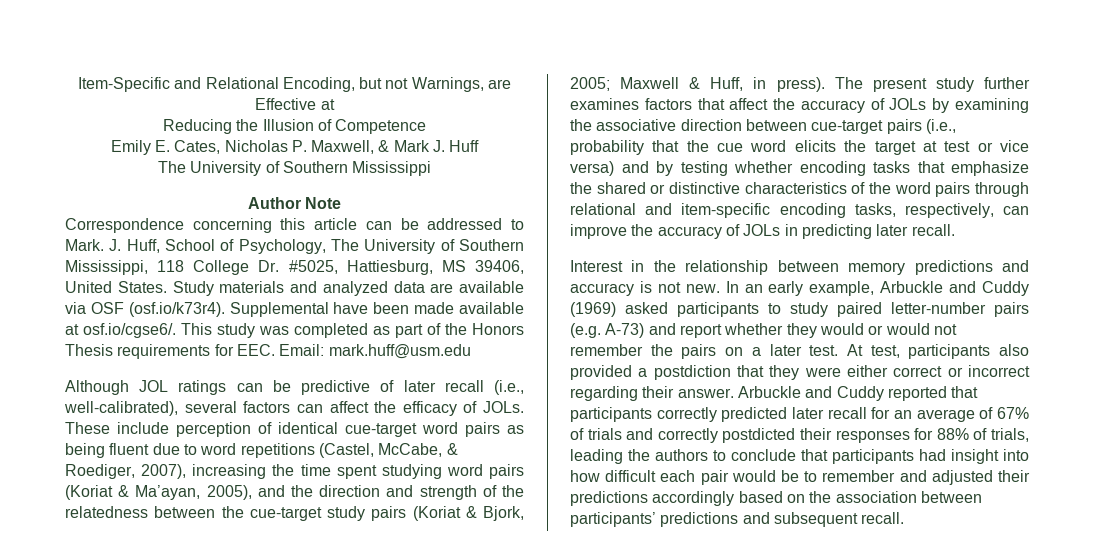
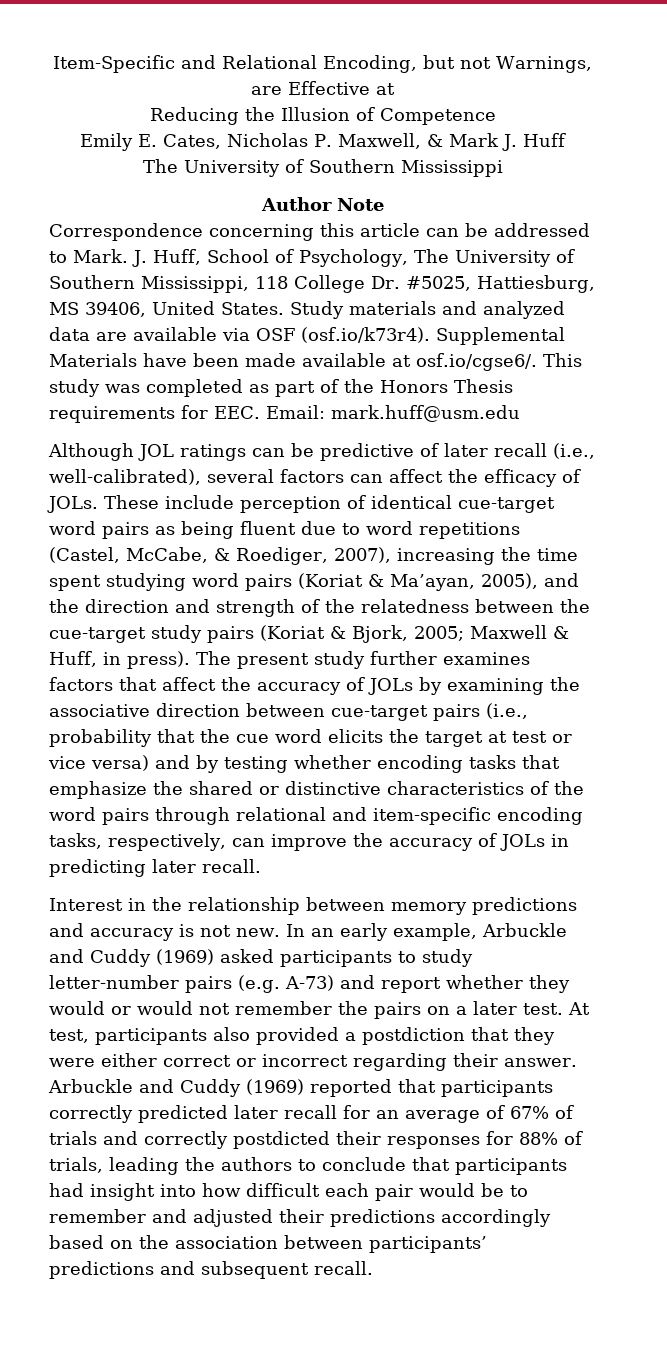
(329, 309) none -> [49,353,137,367] Materials
[837,302,882,317] paired -> (473, 958) none
(884, 393) none -> [246,1079,304,1095] (1969)

